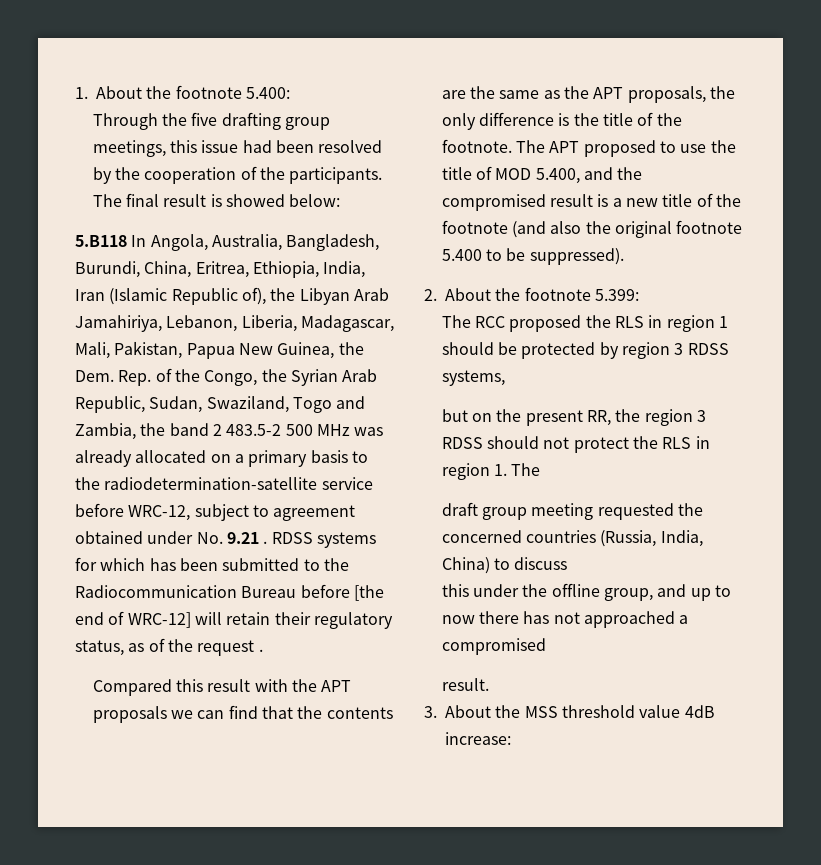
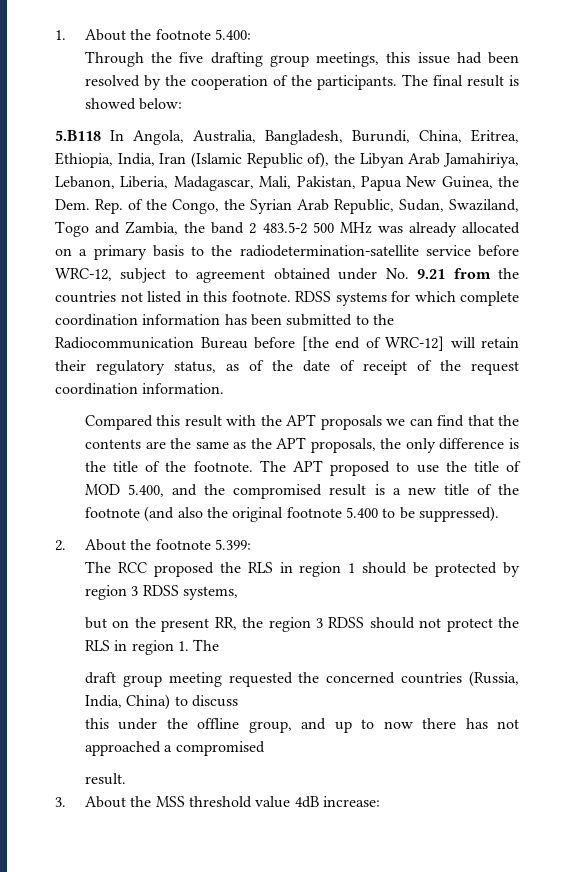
[263,541,268,544] . -> [453,268,520,279] [55,291,291,303] from the countries not listed in this footnote.
(146, 564) none -> [460,291,519,306] [55,314,221,326] complete coordination information
[197,640,263,656] request . -> [303,360,519,375] [55,383,225,395] date of receipt of the request coordination information.

